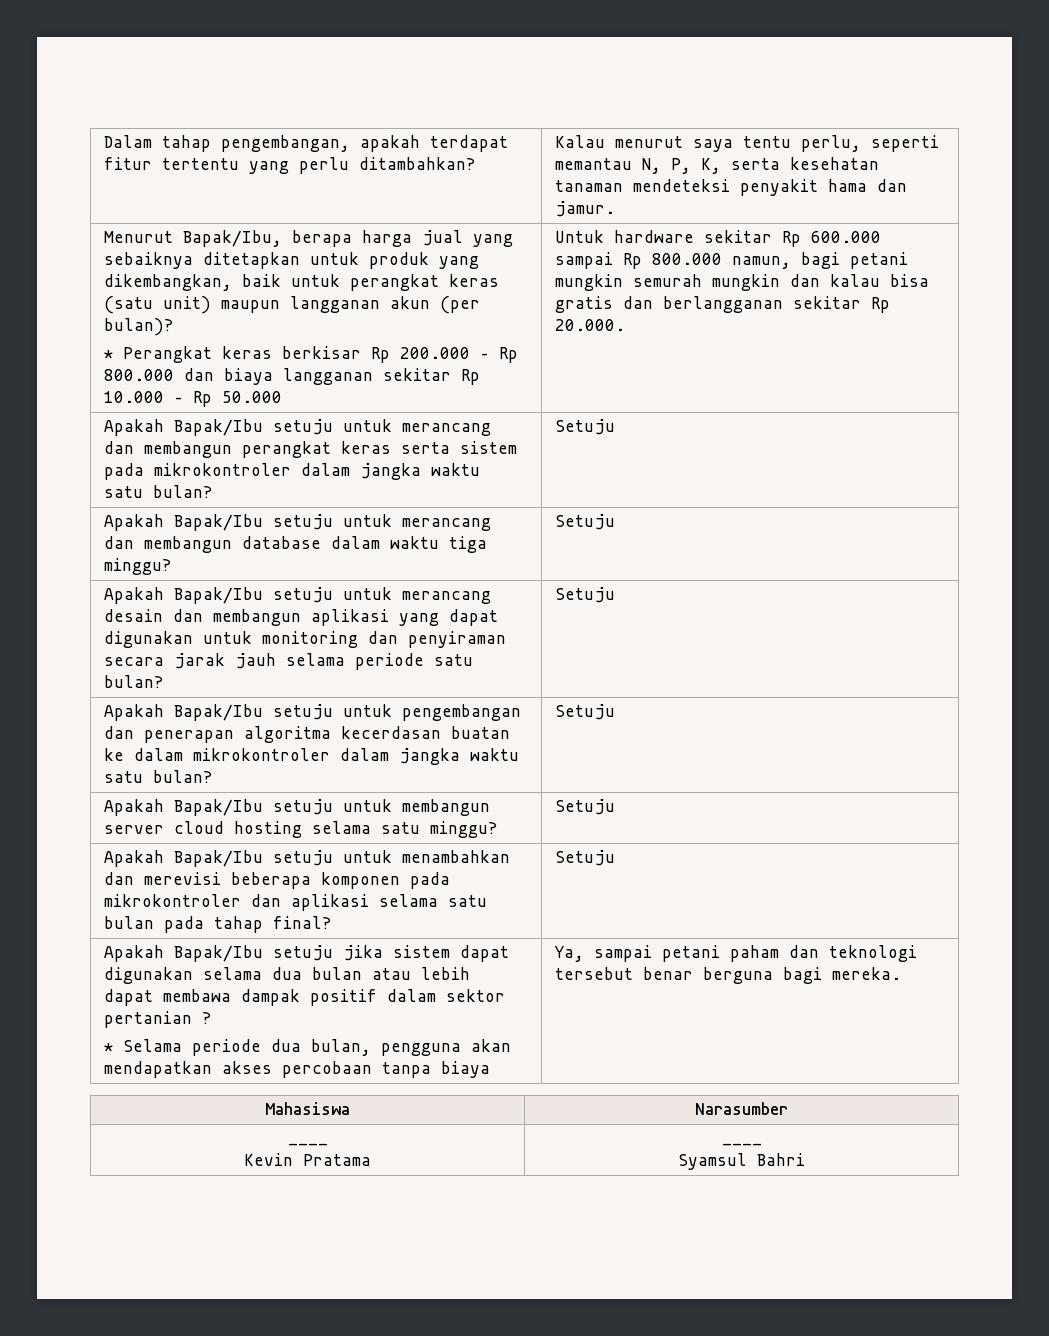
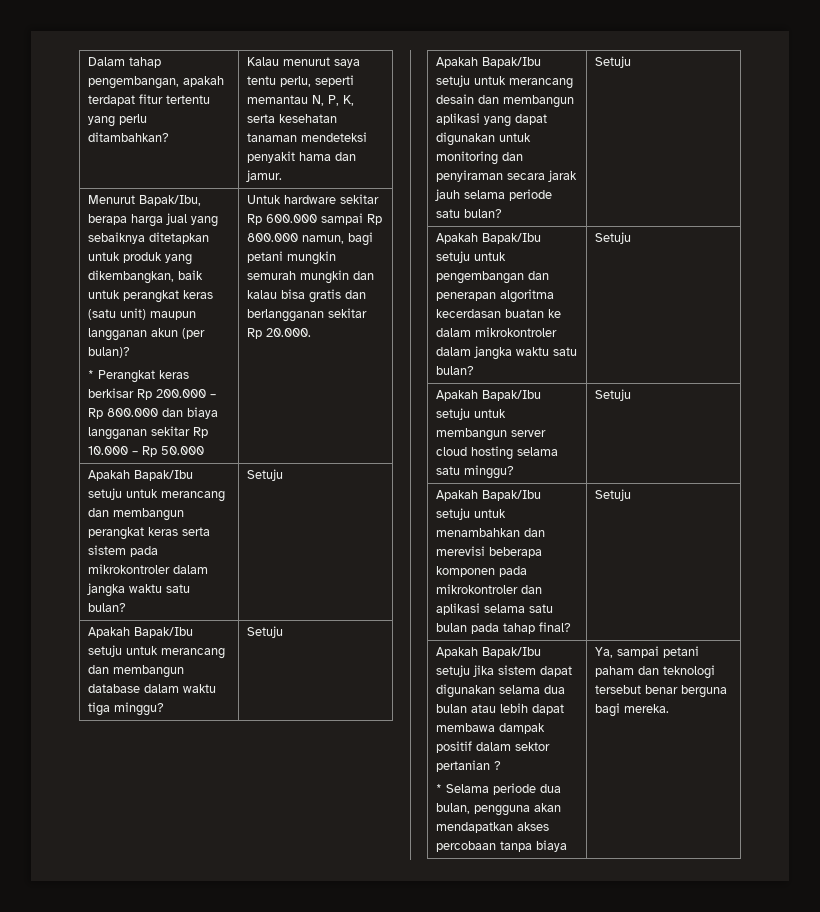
[265,1102,350,1115] [695,1102,788,1115] [287,1143,328,1146] [244,1153,371,1166] [721,1143,762,1146] [678,1153,805,1170] // Mahasiswa | Narasumber // ____ // Kevin Pratama | ____ // Syamsul Bahri -> (669, 708) none

